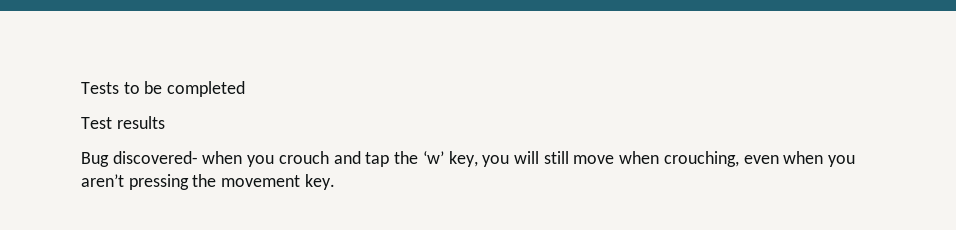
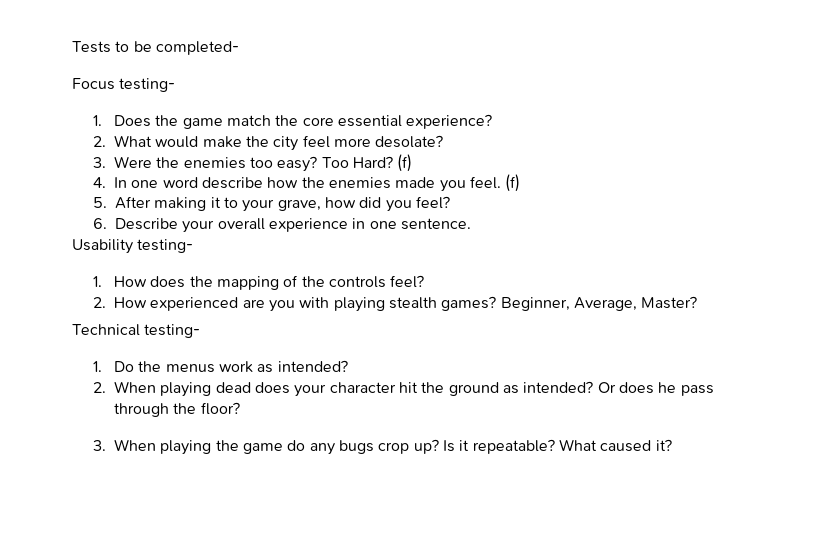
[167,81,246,97] [81,116,165,129] [81,151,856,167] [81,174,335,190] completed // Test results // Bug discovered- when you crouch and tap the ‘w’ key, you will still move when crouching, even when you aren’t pressing the movement key. -> [155,41,239,55] [72,78,176,92] [93,114,493,129] [93,135,444,151] [93,154,413,172] [93,174,521,192] [93,196,450,212] [93,218,471,233] [72,239,194,254] [93,275,425,290] [93,296,698,312] [72,324,201,338] [93,360,348,373] [93,381,714,397] [114,402,240,417] [93,439,672,455] completed- // Focus testing- // 1. Does the game match the core essential experience? // 2. What would make the city feel more desolate? // 3. Were the enemies too easy? Too Hard? (f) // 4. In one word describe how the enemies made you feel. (f) // 5. After making it to your grave, how did you feel? // 6. Describe your overall experience in one sentence. // Usability testing- // 1. How does the mapping of the controls feel? // 2. How experienced are you with playing stealth games? Beginner, Average, Master? // Technical testing- // 1. Do the menus work as intended? // 2. When playing dead does your character hit the ground as intended? Or does he pass through the floor? // 3. When playing the game do any bugs crop up? Is it repeatable? What caused it?

